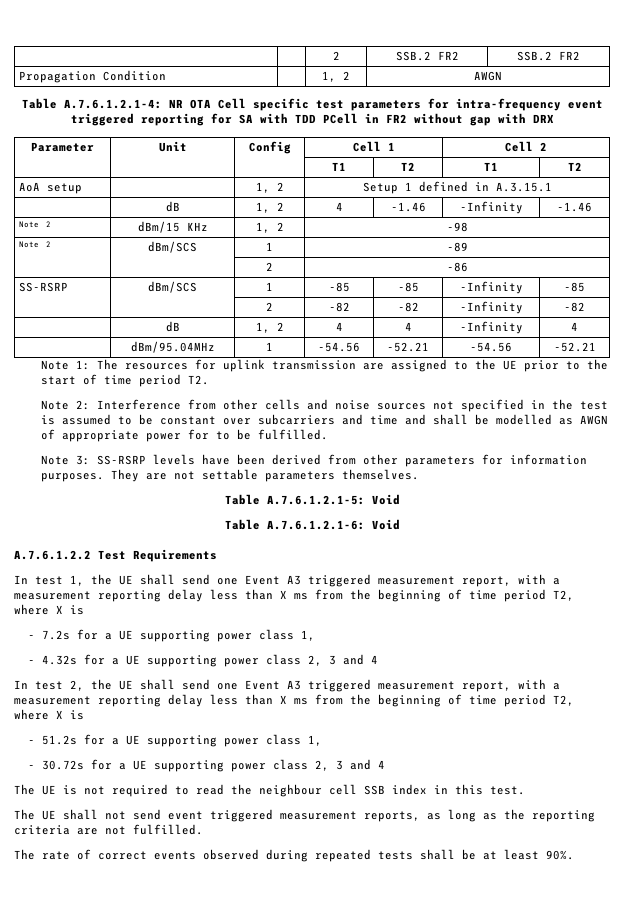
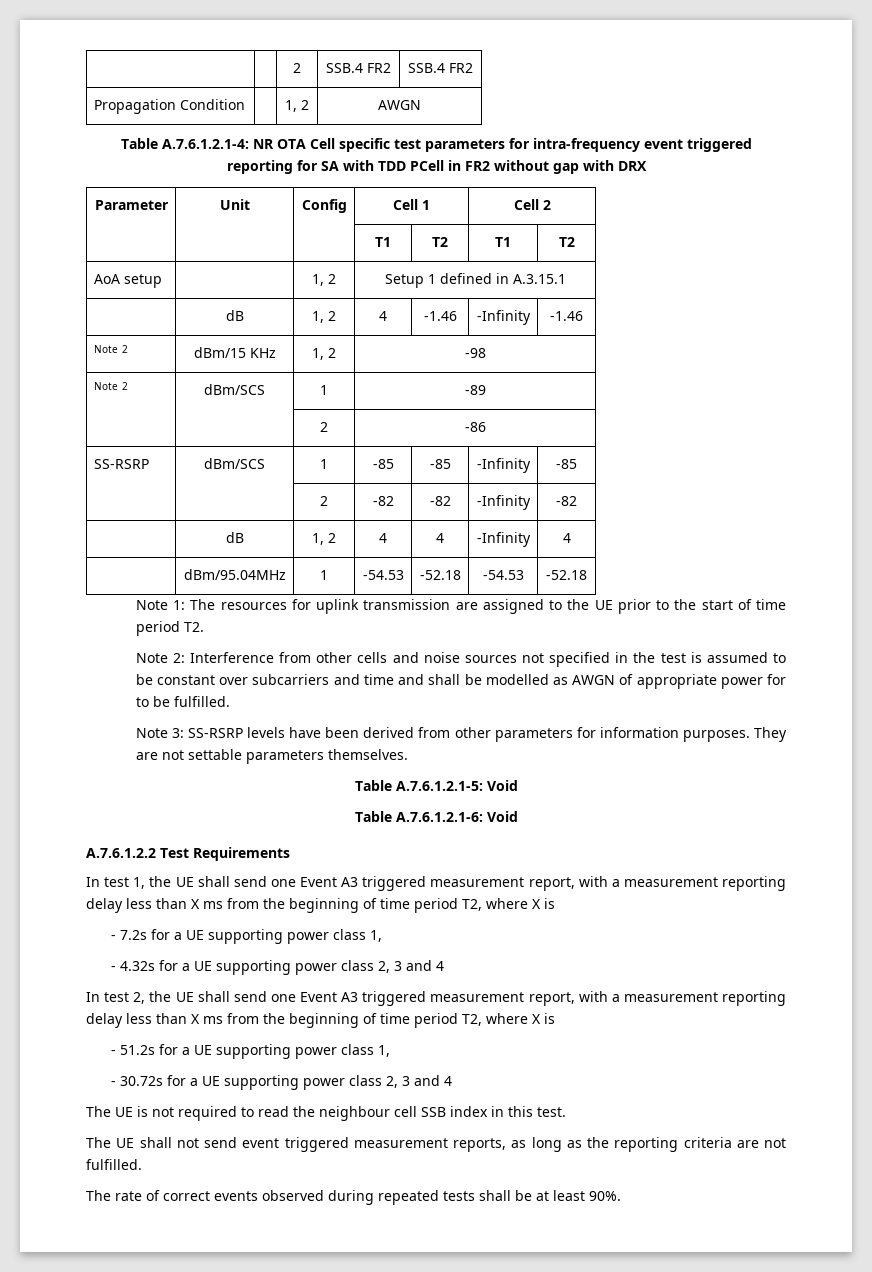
[332,51,340,60] [395,51,431,61] | | 2 | SSB.2 -> [293,63,301,73] [326,63,363,73] | | 2 | SSB.4
[517,51,552,61] SSB.2 -> [408,63,445,73] SSB.4
[318,342,360,352] [387,342,429,352] [470,342,512,352] [553,342,596,352] -54.56 | -52.21 | -54.56 | -52.21 -> [362,570,404,580] [419,570,461,580] [482,570,524,580] [546,570,587,580] -54.53 | -52.18 | -54.53 | -52.18

